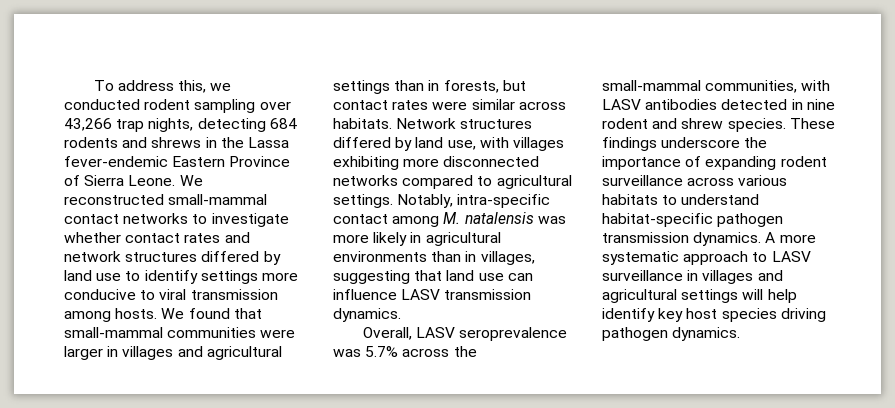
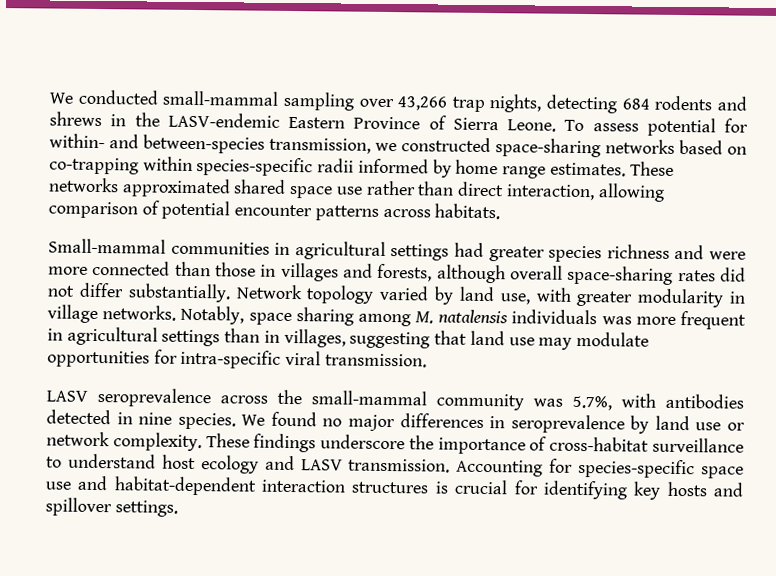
[93,80,232,93] [64,99,191,110] To address this, we conducted rodent -> [49,89,280,106] We conducted small-mammal
[247,137,289,148] [64,156,168,167] Lassa fever-endemic -> [167,112,280,128] LASV-endemic
[179,175,203,186] [64,194,268,205] [64,213,289,227] [64,232,250,243] [64,251,281,265] [64,270,298,284] [64,289,278,300] [64,308,262,322] [64,327,296,338] [64,346,282,360] [333,80,526,94] [333,99,566,110] [333,118,533,129] [333,137,564,151] [333,156,540,170] [333,175,572,189] [333,194,551,208] [333,214,388,224] We reconstructed small-mammal contact networks to investigate whether contact rates and network structures differed by land use to identify settings more conducive to viral transmission among hosts. We found that small-mammal communities were larger in villages and agricultural settings than in forests, but contact rates were similar across habitats. Network structures differed by land use, with villages exhibiting more disconnected networks compared to agricultural settings. Notably, intra-specific contact -> [564,117,748,137] [49,133,747,158] [49,156,674,179] [48,177,665,202] [48,200,501,221] [48,238,747,263] [48,260,747,285] [47,282,745,308] [47,304,354,326] To assess potential for within- and between-species transmission, we constructed space-sharing networks based on co-trapping within species-specific radii informed by home range estimates. These networks approximated shared space use rather than direct interaction, allowing comparison of potential encounter patterns across habitats. // Small-mammal communities in agricultural settings had greater species richness and were more connected than those in villages and forests, although overall space-sharing rates did not differ substantially. Network topology varied by land use, with greater modularity in village networks. Notably, space sharing
(534, 218) none -> [511,309,598,325] individuals
[373,232,501,246] [333,251,427,262] likely in agricultural environments -> [679,311,746,330] [47,326,221,347] frequent in agricultural settings
[507,273,533,281] [333,289,532,300] [333,308,401,322] [362,327,568,341] [333,346,477,357] [602,80,831,93] [602,99,835,110] [602,118,786,132] can influence LASV transmission dynamics. // Overall, LASV seroprevalence was 5.7% across the small-mammal communities, with LASV antibodies detected in nine rodent and shrew species. -> [538,331,649,350] [47,349,427,369] [46,388,744,411] [46,409,745,434] [46,431,202,452] may modulate opportunities for intra-specific viral transmission. // LASV seroprevalence across the small-mammal community was 5.7%, with antibodies detected in nine species. We found no major differences in seroprevalence by land use or network complexity.
[705,156,827,170] [602,175,788,186] [602,194,760,205] [602,213,784,227] [602,232,816,246] [602,251,811,265] [602,270,783,284] [602,289,797,303] [602,308,826,322] [602,327,741,341] expanding rodent surveillance across various habitats to understand habitat-specific pathogen transmission dynamics. A more systematic approach to LASV surveillance in villages and agricultural settings will help identify key host species driving pathogen dynamics. -> [549,436,744,453] [46,453,744,479] [45,475,745,500] [45,497,178,517] cross-habitat surveillance to understand host ecology and LASV transmission. Accounting for species-specific space use and habitat-dependent interaction structures is crucial for identifying key hosts and spillover settings.

